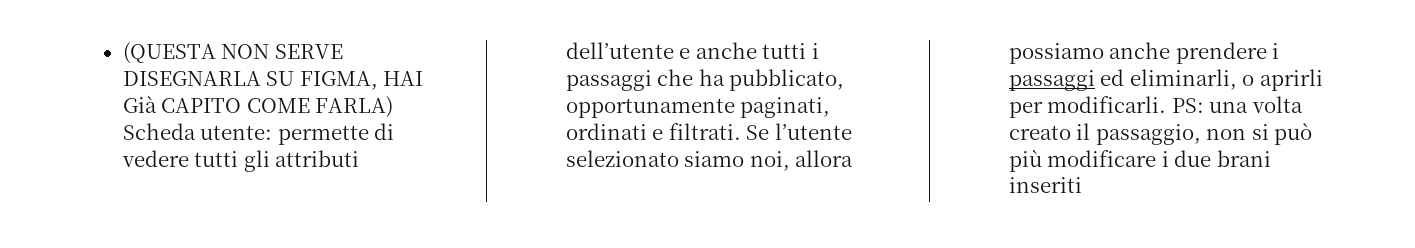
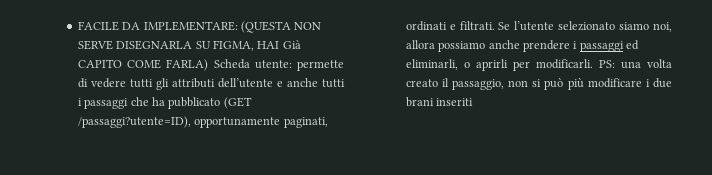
(122, 53) none -> [77,21,238,31] FACILE DA IMPLEMENTARE:
[729,69,845,91] pubblicato, -> [168,97,252,109] [77,116,191,128] pubblicato (GET /passaggi?utente=ID),

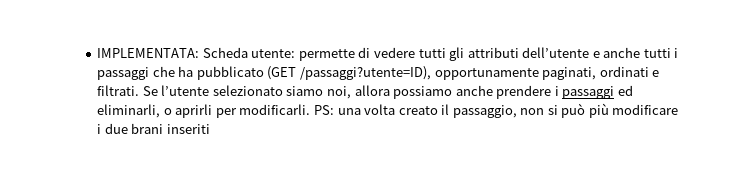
[77,21,322,33] [77,40,301,51] [77,59,209,71] FACILE DA IMPLEMENTARE: (QUESTA NON SERVE DISEGNARLA SU FIGMA, HAI Già CAPITO COME FARLA) -> [97,48,200,58] IMPLEMENTATA:

